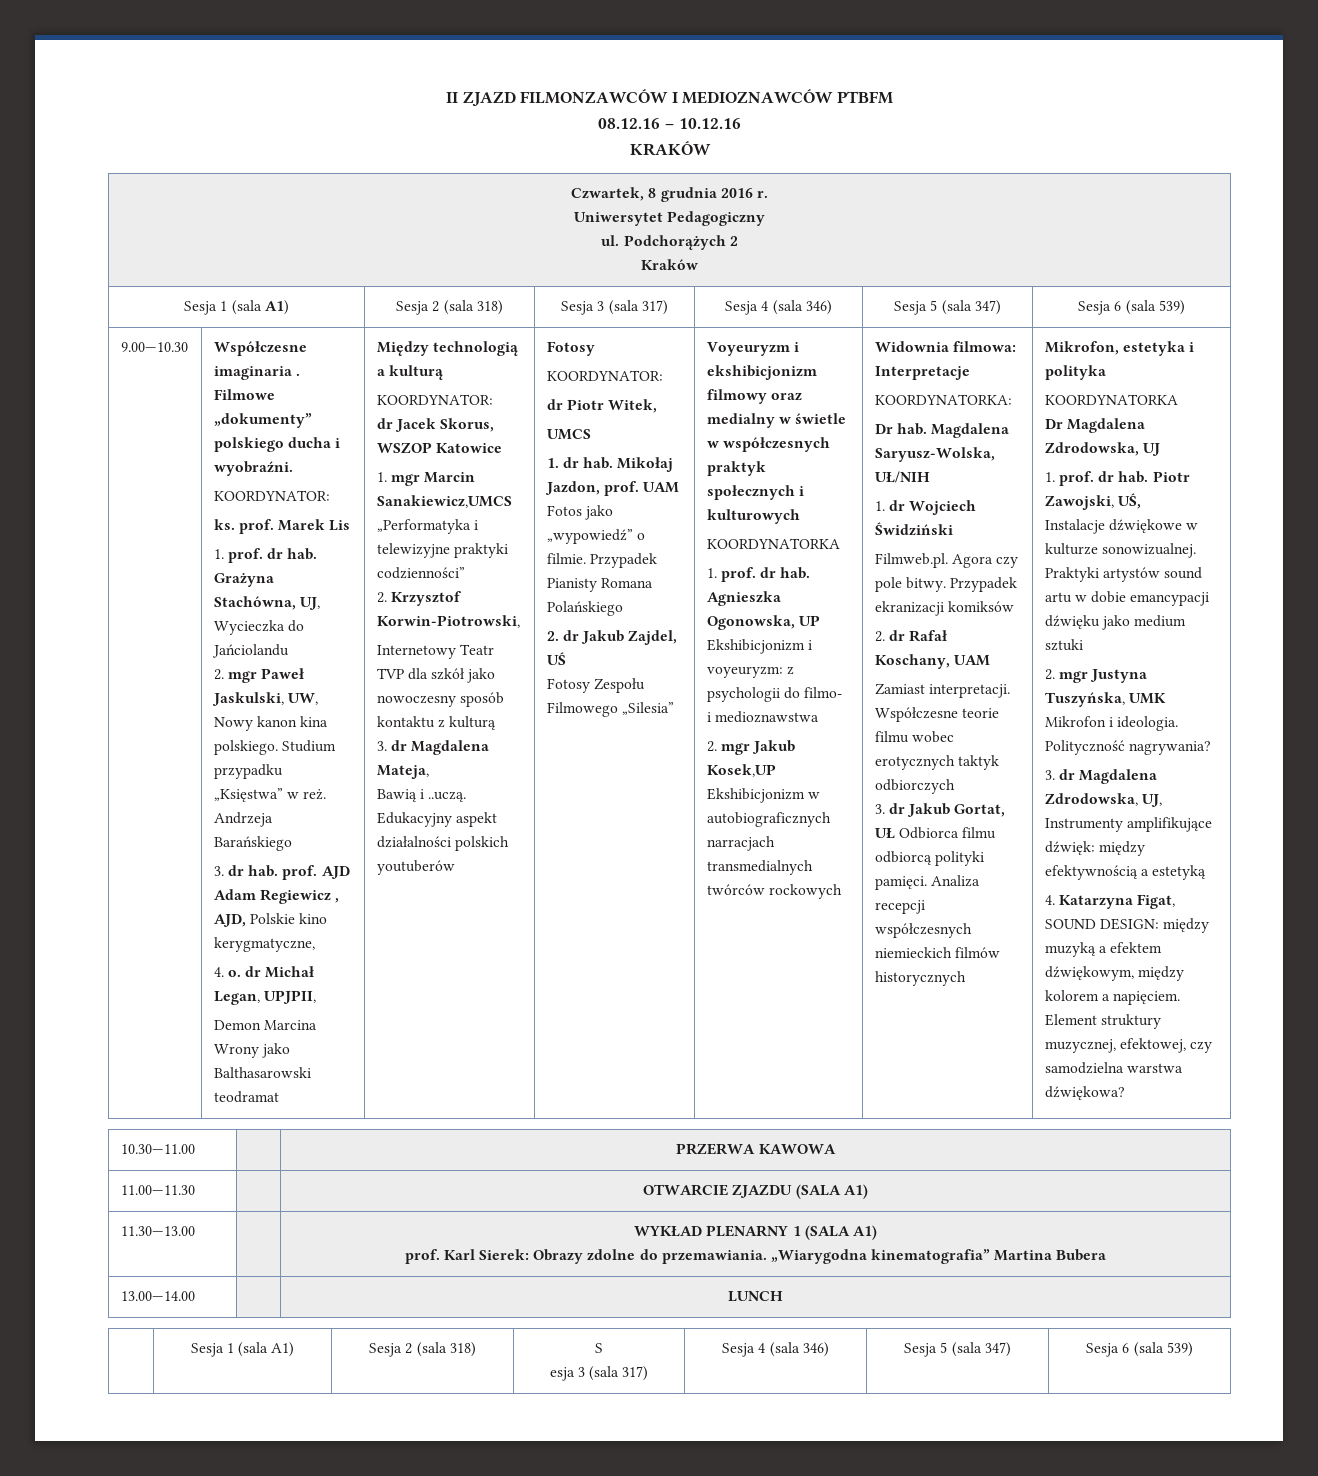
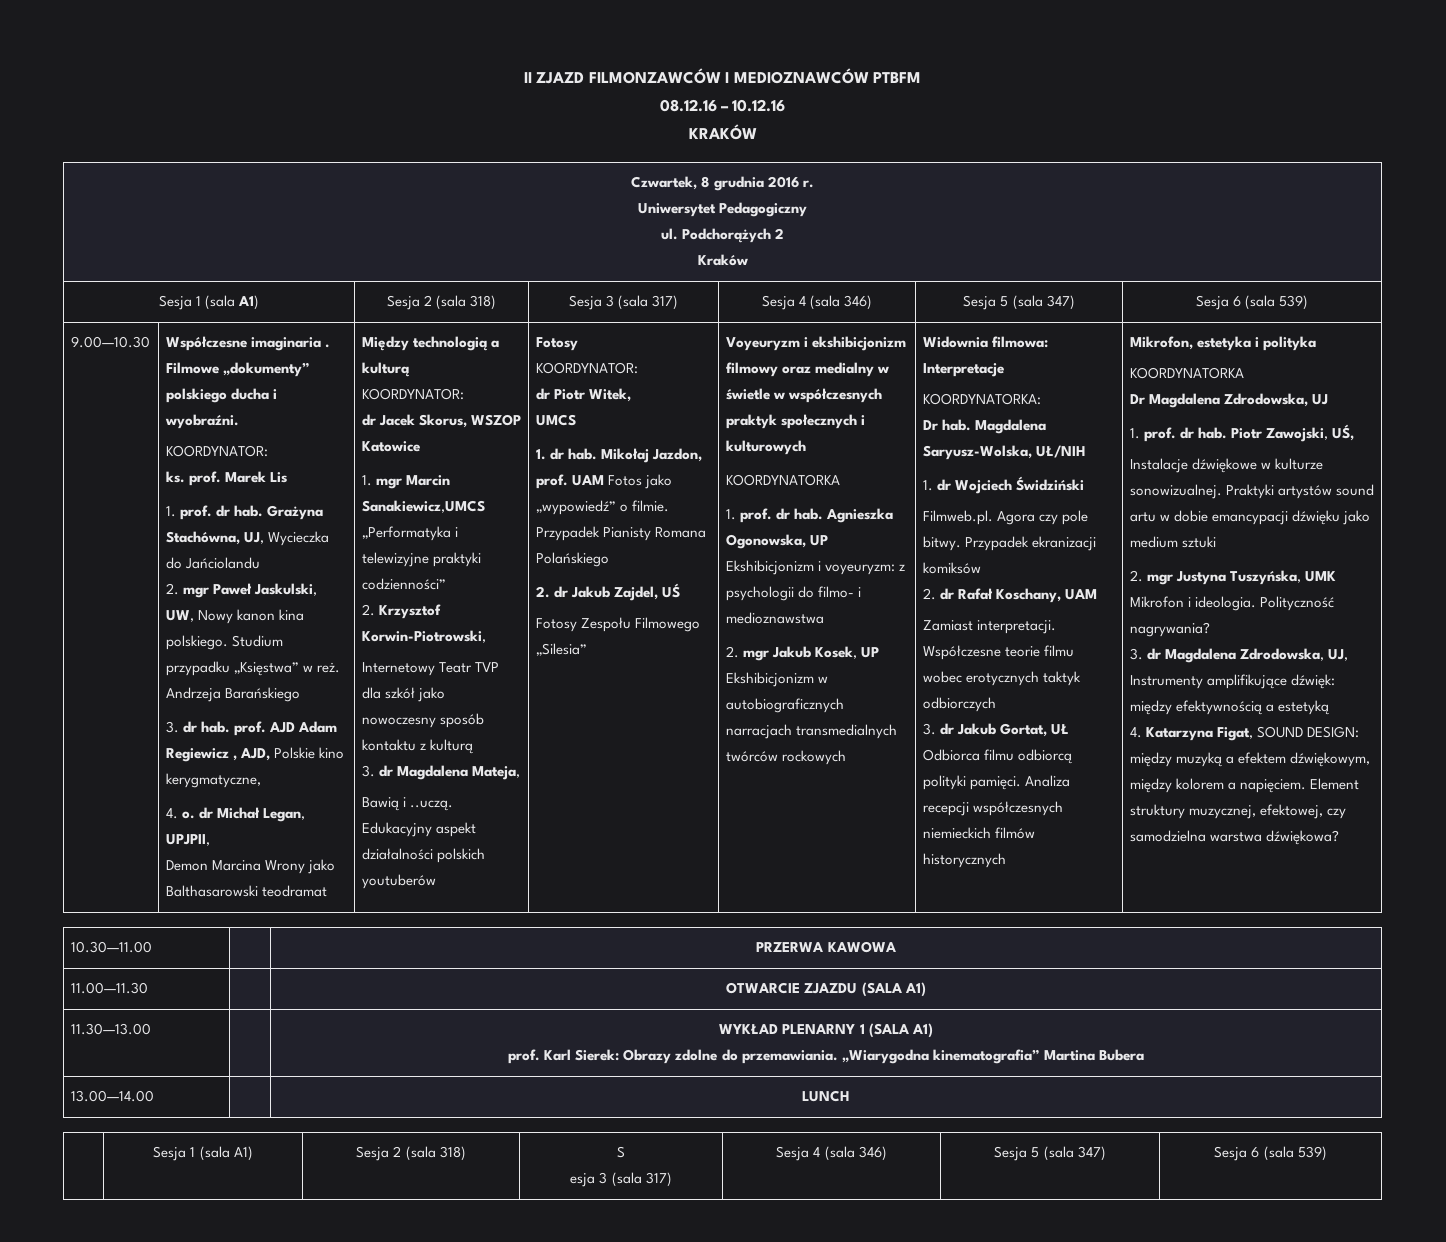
[706,764,776,777] Kosek,UP -> [815,646,880,659] Kosek, UP

